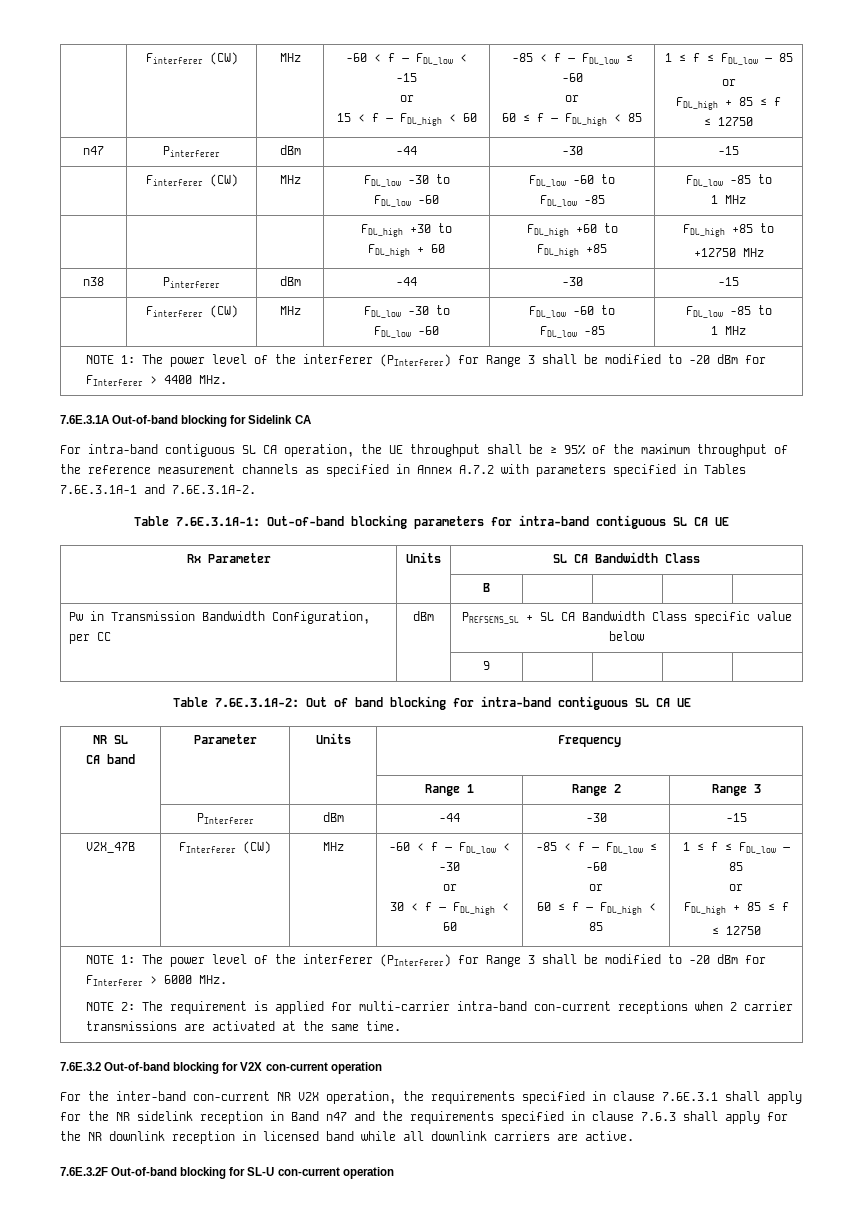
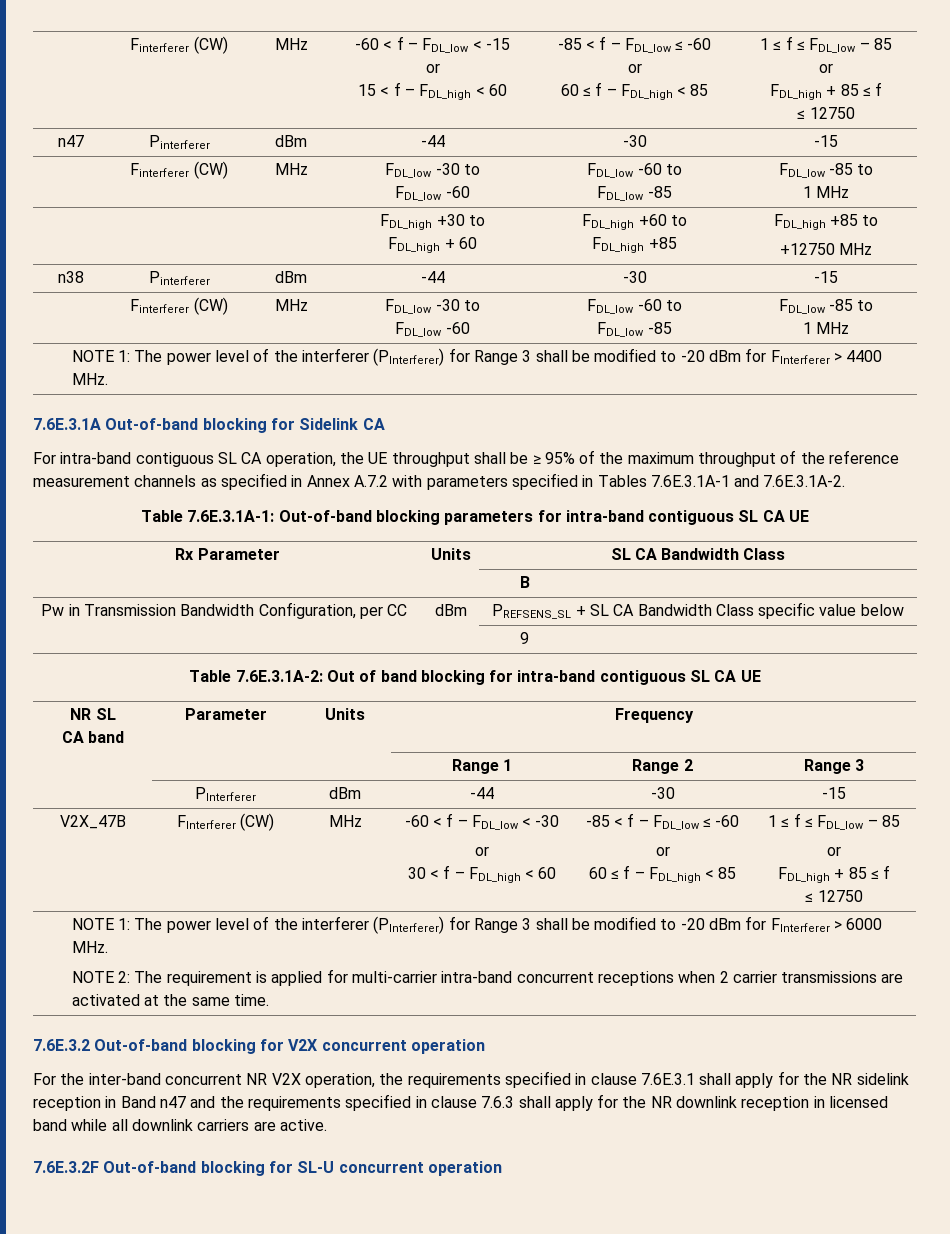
[534,1001,612,1011] con-current -> [516,972,594,983] concurrent
[265,1062,328,1071] con-current -> [321,1040,407,1051] concurrent
[193,1091,270,1101] con-current -> [164,1074,242,1085] concurrent
[277,1167,340,1176] con-current -> [338,1162,424,1173] concurrent

